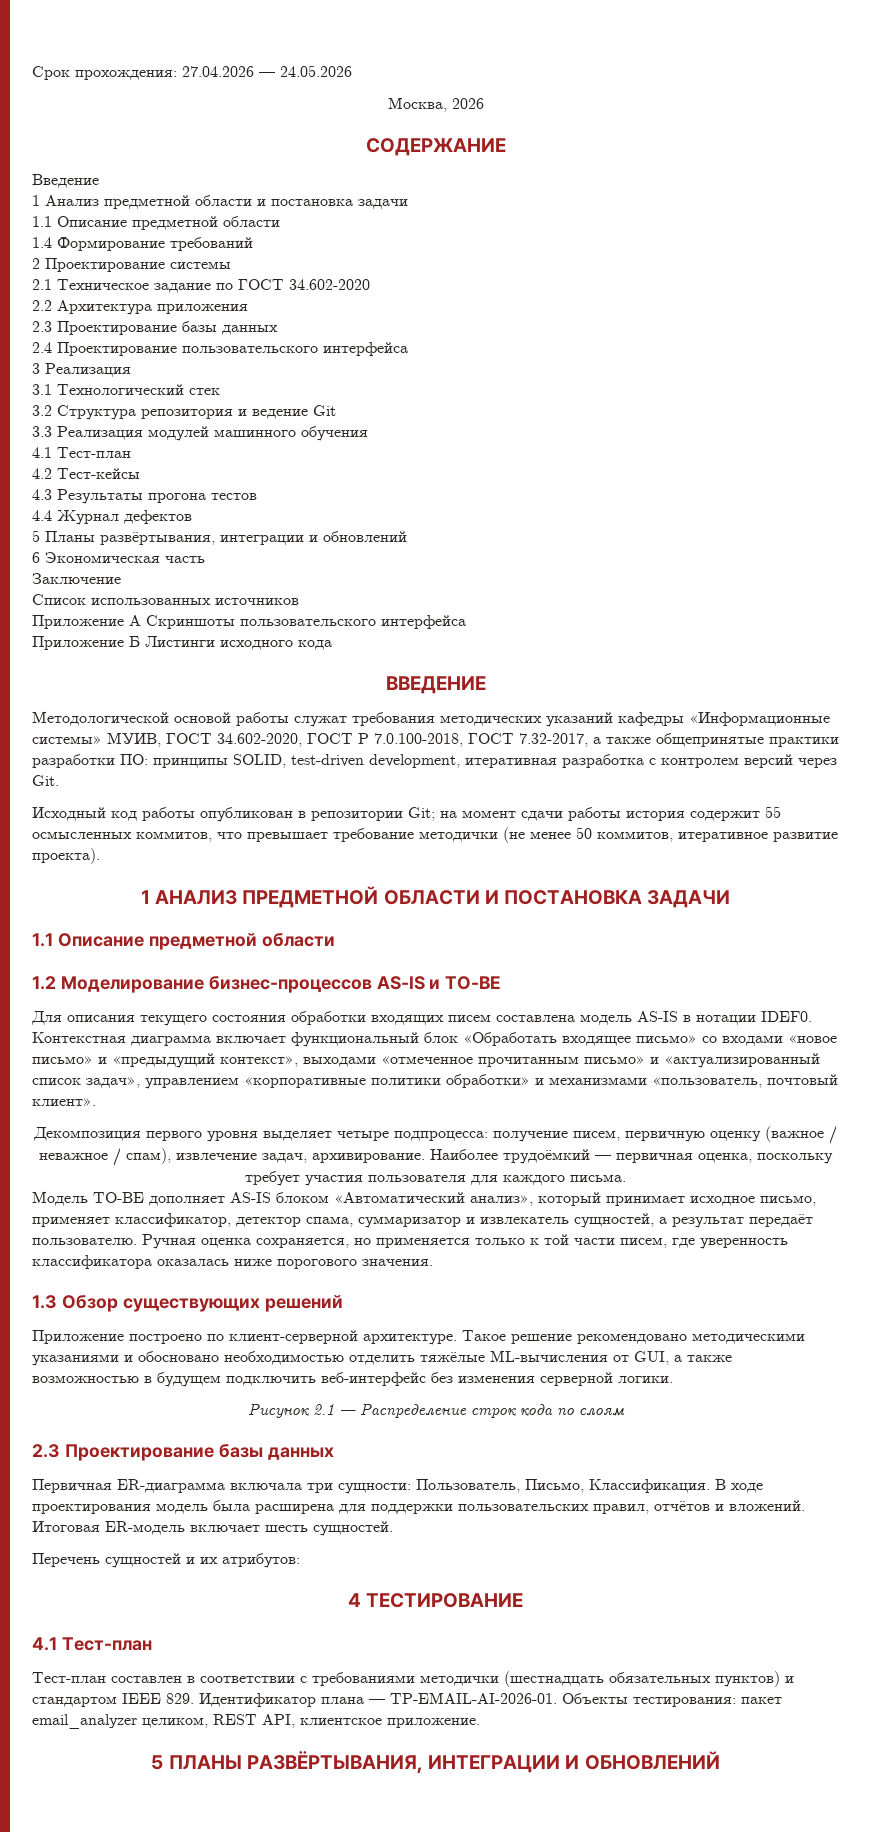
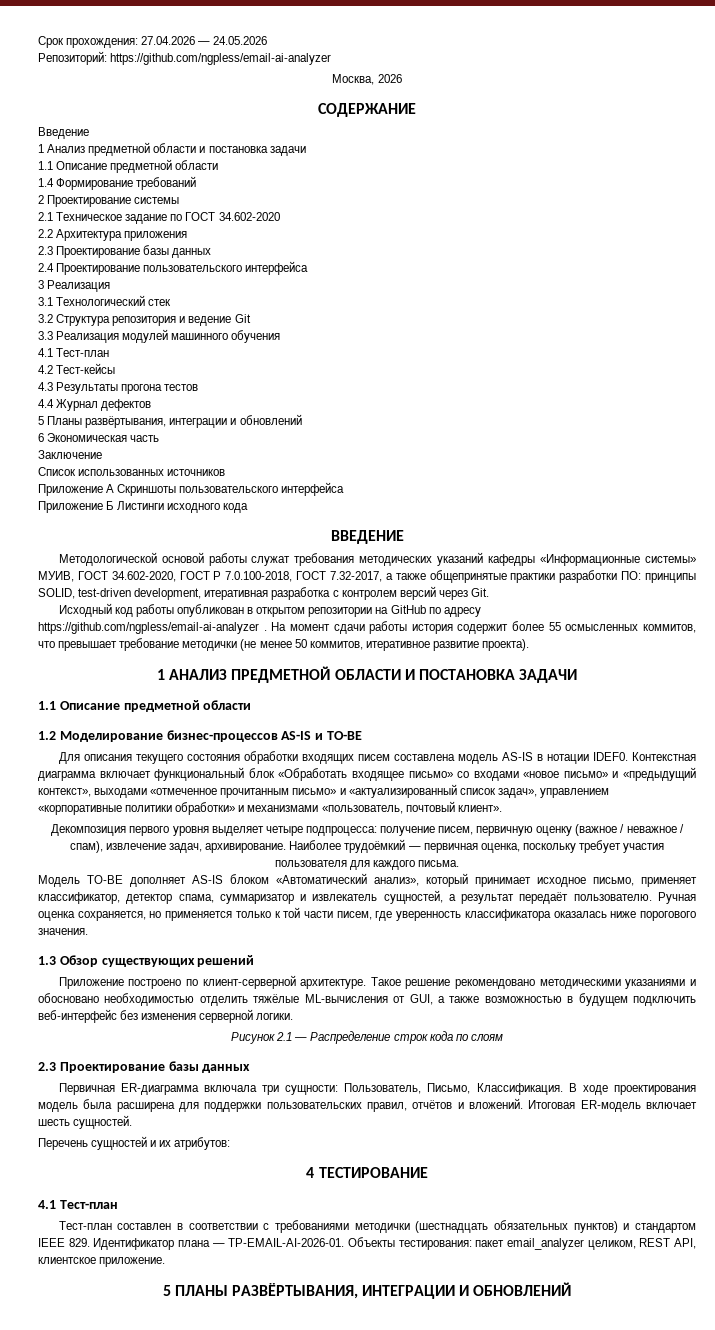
(352, 71) none -> [38,51,332,65] // Репозиторий: https://github.com/ngpless/email-ai-analyzer
[311,807,457,821] репозитории Git; на -> [256,605,481,617] [38,622,287,634] открытом репозитории на GitHub по адресу https://github.com/ngpless/email-ai-analyzer . На
(760, 816) none -> [512,621,545,631] более

